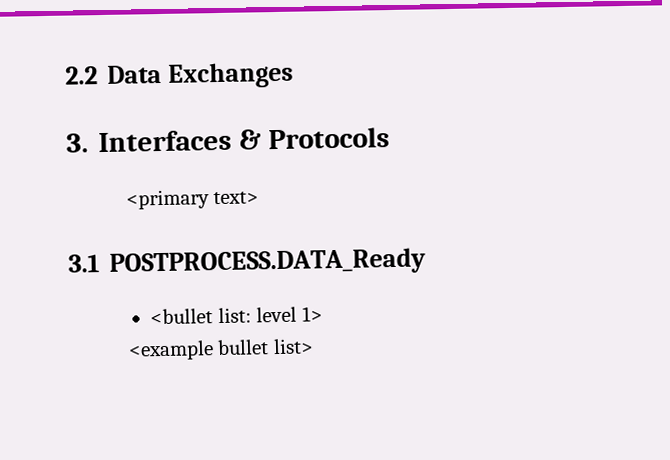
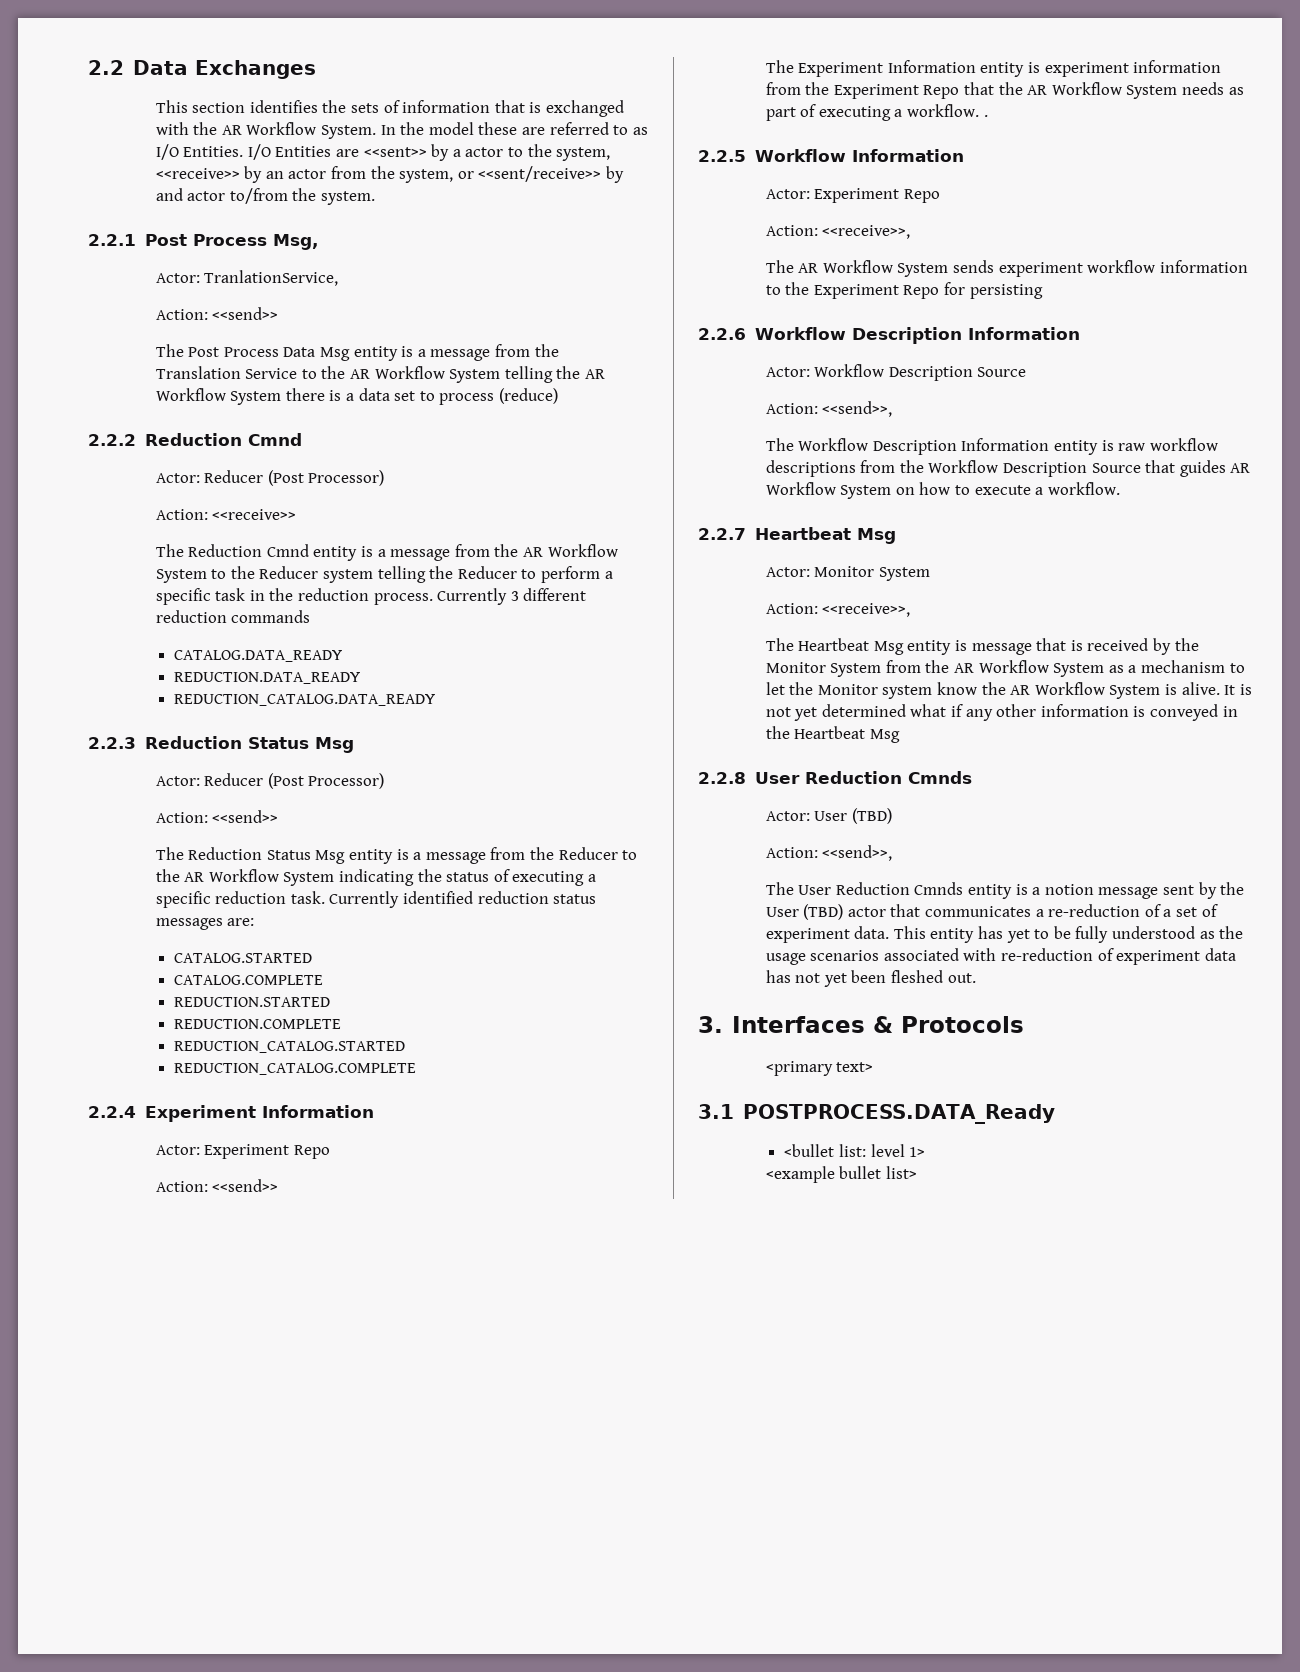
(295, 75) none -> [155,100,624,117] [155,122,648,139] [155,144,611,161] [155,166,624,183] [155,188,376,205] [88,234,318,250] [155,270,339,286] [155,307,279,320] [155,344,559,361] [155,366,605,383] [155,388,558,405] [88,433,302,446] [155,470,385,486] [155,509,297,520] [155,544,618,561] [155,566,613,583] [155,588,587,605] [155,610,311,623] [174,650,343,662] [174,672,361,684] [174,694,436,706] [88,736,354,753] [155,773,385,789] [155,810,279,823] [155,847,638,864] [155,869,596,886] [155,891,597,908] [155,918,255,930] [174,953,313,963] [174,975,324,985] [174,997,331,1007] [174,1019,342,1029] [174,1041,406,1053] [174,1063,417,1075] [88,1105,374,1122] [155,1144,330,1159] [155,1179,279,1192] [765,60,1222,77] [765,82,1244,99] [765,104,988,121] [698,149,964,162] [765,188,940,203] [765,225,911,239] [765,260,1248,277] [765,282,1043,299] [698,327,1080,344] [765,364,1027,381] [765,401,893,417] [765,438,1218,455] [765,460,1251,477] [765,482,1120,499] [698,527,896,544] [765,566,930,581] [765,603,911,617] [765,638,1199,655] [765,660,1245,677] [765,682,1252,699] [765,704,1238,721] [765,726,900,743] [698,771,972,784] [765,808,892,824] [765,845,893,861] [765,882,1245,899] [765,904,1218,920] [765,926,1244,943] [765,948,1236,965] [765,970,976,987] // This section identifies the sets of information that is exchanged with the AR Workflow System. In the model these are referred to as I/O Entities. I/O Entities are <<sent>> by a actor to the system, <<receive>> by an actor from the system, or <<sent/receive>> by and actor to/from the system. // 2.2.1 Post Process Msg, // Actor: TranlationService, // Action: <<send>> // The Post Process Data Msg entity is a message from the Translation Service to the AR Workflow System telling the AR Workflow System there is a data set to process (reduce) // 2.2.2 Reduction Cmnd // Actor: Reducer (Post Processor) // Action: <<receive>> // The Reduction Cmnd entity is a message from the AR Workflow System to the Reducer system telling the Reducer to perform a specific task in the reduction process. Currently 3 different reduction commands // CATALOG.DATA_READY // REDUCTION.DATA_READY // REDUCTION_CATALOG.DATA_READY // 2.2.3 Reduction Status Msg // Actor: Reducer (Post Processor) // Action: <<send>> // The Reduction Status Msg entity is a message from the Reducer to the AR Workflow System indicating the status of executing a specific reduction task. Currently identified reduction status messages are: // CATALOG.STARTED // CATALOG.COMPLETE // REDUCTION.STARTED // REDUCTION.COMPLETE // REDUCTION_CATALOG.STARTED // REDUCTION_CATALOG.COMPLETE // 2.2.4 Experiment Information // Actor: Experiment Repo // Action: <<send>> // The Experiment Information entity is experiment information from the Experiment Repo that the AR Workflow System needs as part of executing a workflow. . // 2.2.5 Workflow Information // Actor: Experiment Repo // Action: <<receive>>, // The AR Workflow System sends experiment workflow information to the Experiment Repo for persisting // 2.2.6 Workflow Description Information // Actor: Workflow Description Source // Action: <<send>>, // The Workflow Description Information entity is raw workflow descriptions from the Workflow Description Source that guides AR Workflow System on how to execute a workflow. // 2.2.7 Heartbeat Msg // Actor: Monitor System // Action: <<receive>>, // The Heartbeat Msg entity is message that is received by the Monitor System from the AR Workflow System as a mechanism to let the Monitor system know the AR Workflow System is alive. It is not yet determined what if any other information is conveyed in the Heartbeat Msg // 2.2.8 User Reduction Cmnds // Actor: User (TBD) // Action: <<send>>, // The User Reduction Cmnds entity is a notion message sent by the User (TBD) actor that communicates a re-reduction of a set of experiment data. This entity has yet to be fully understood as the usage scenarios associated with re-reduction of experiment data has not yet been fleshed out.

